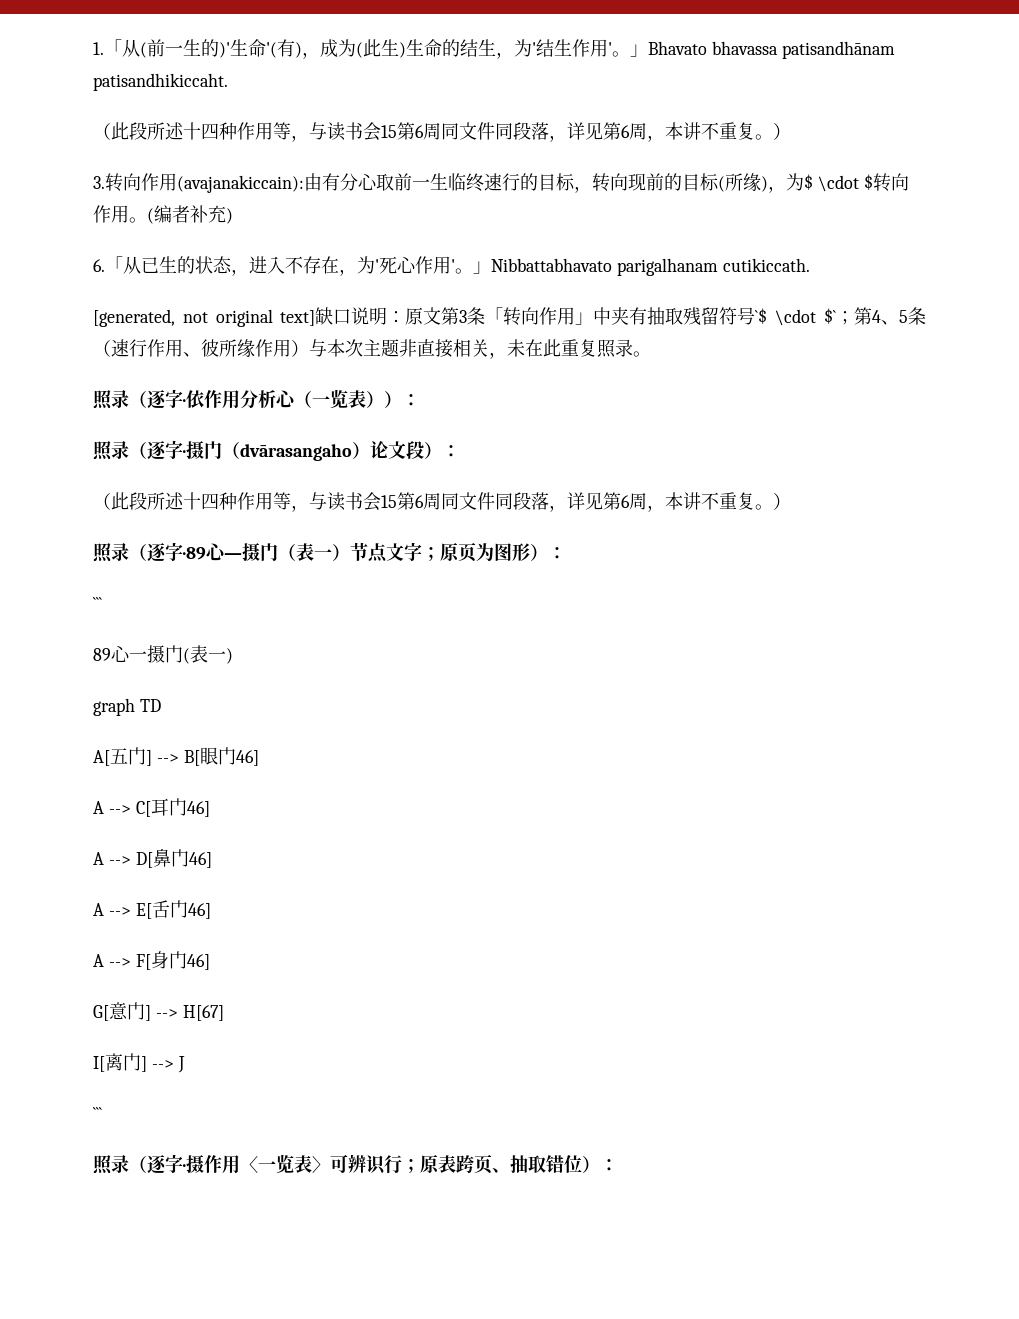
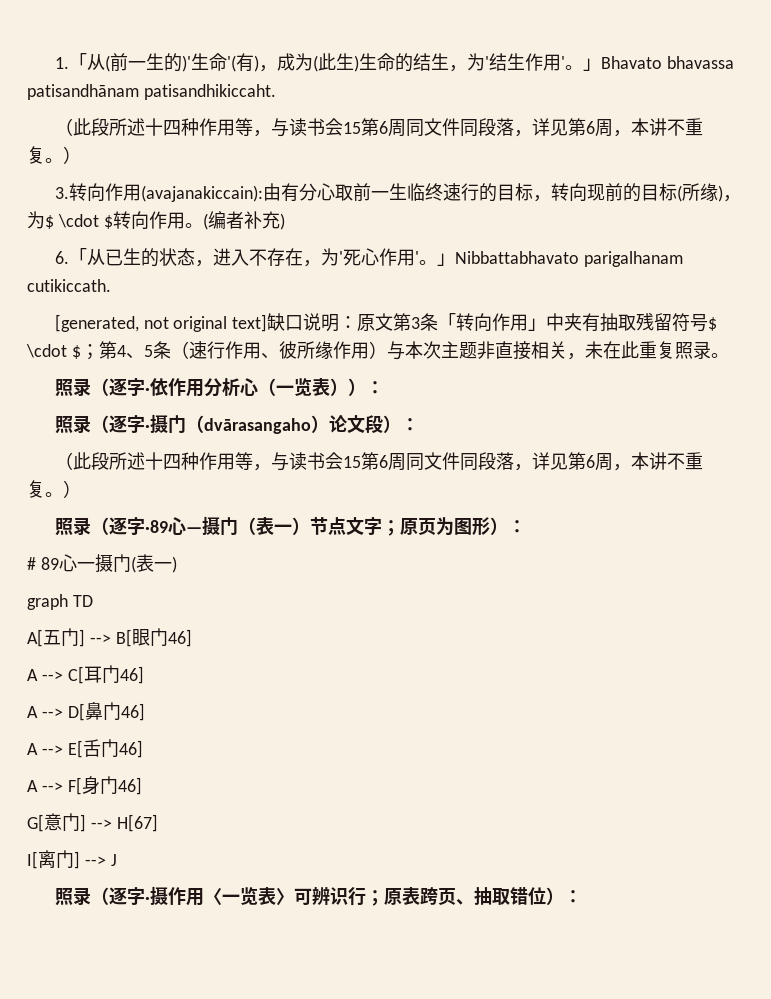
[755,308,836,326] `$ \cdot $` -> [708,317,718,331] [26,344,81,359] $ \cdot $
[93,597,102,610] ``` // -> [27,557,36,570] #
[93,1107,102,1120] // ``` -> (117, 860) none

